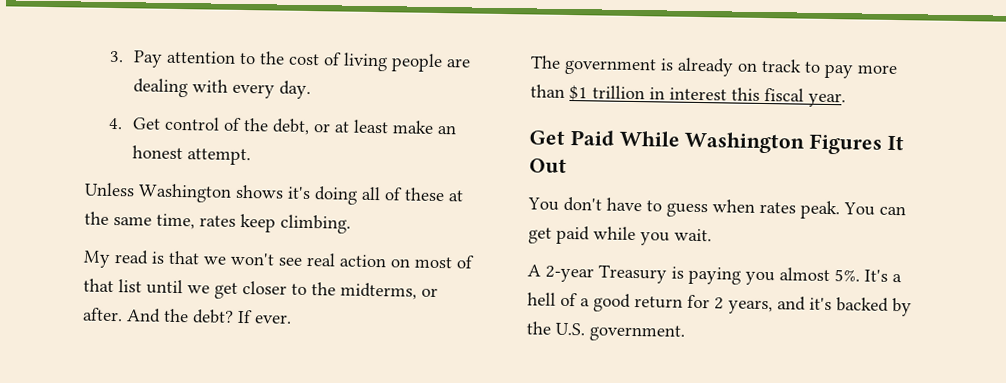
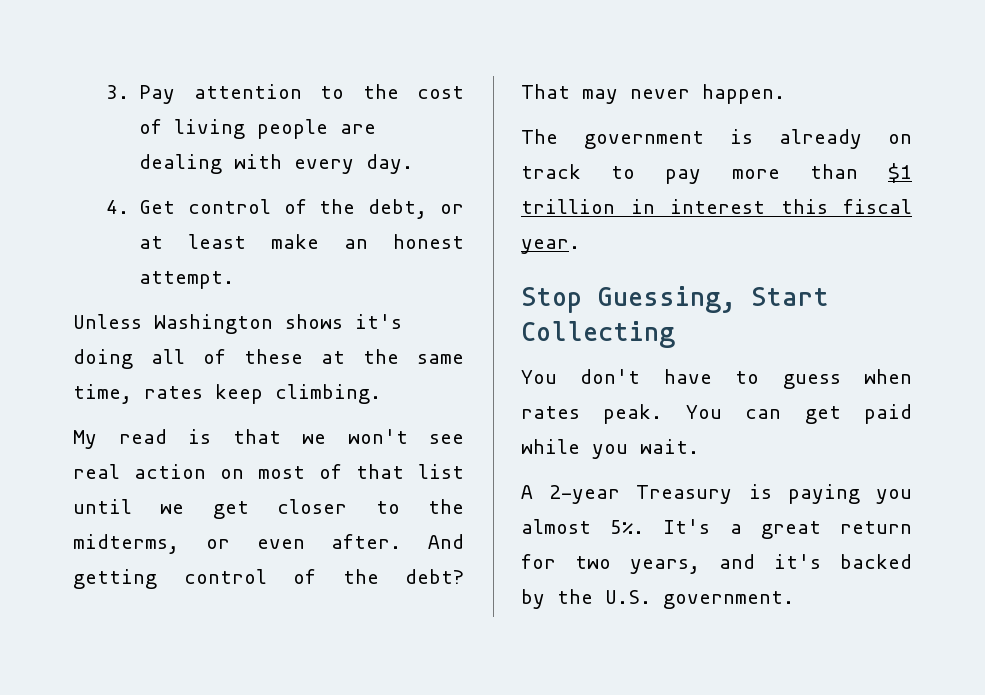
(438, 292) none -> [256,539,305,549] even
[163,308,292,324] the debt? If ever. -> [73,569,464,589] [521,84,785,104] getting control of the debt? That may never happen.
[529,130,905,155] [529,158,567,173] Get Paid While Washington Figures It Out -> [521,286,829,313] [521,321,675,348] Stop Guessing, Start Collecting
[527,292,631,312] hell of a good -> [760,521,821,539] great
[714,297,724,310] 2 -> [575,556,611,569] two

